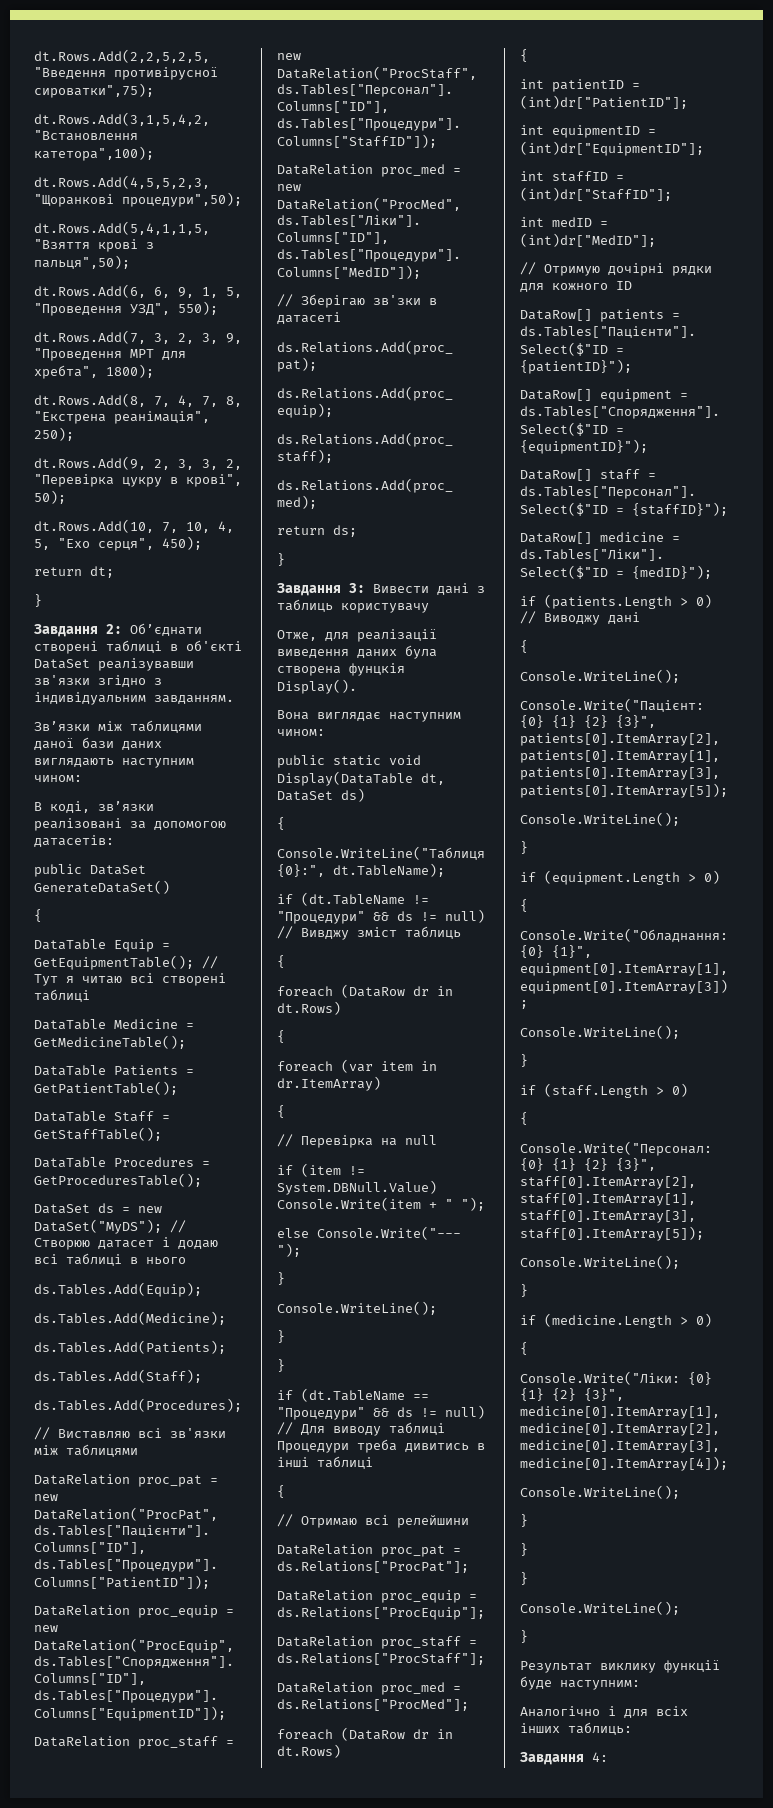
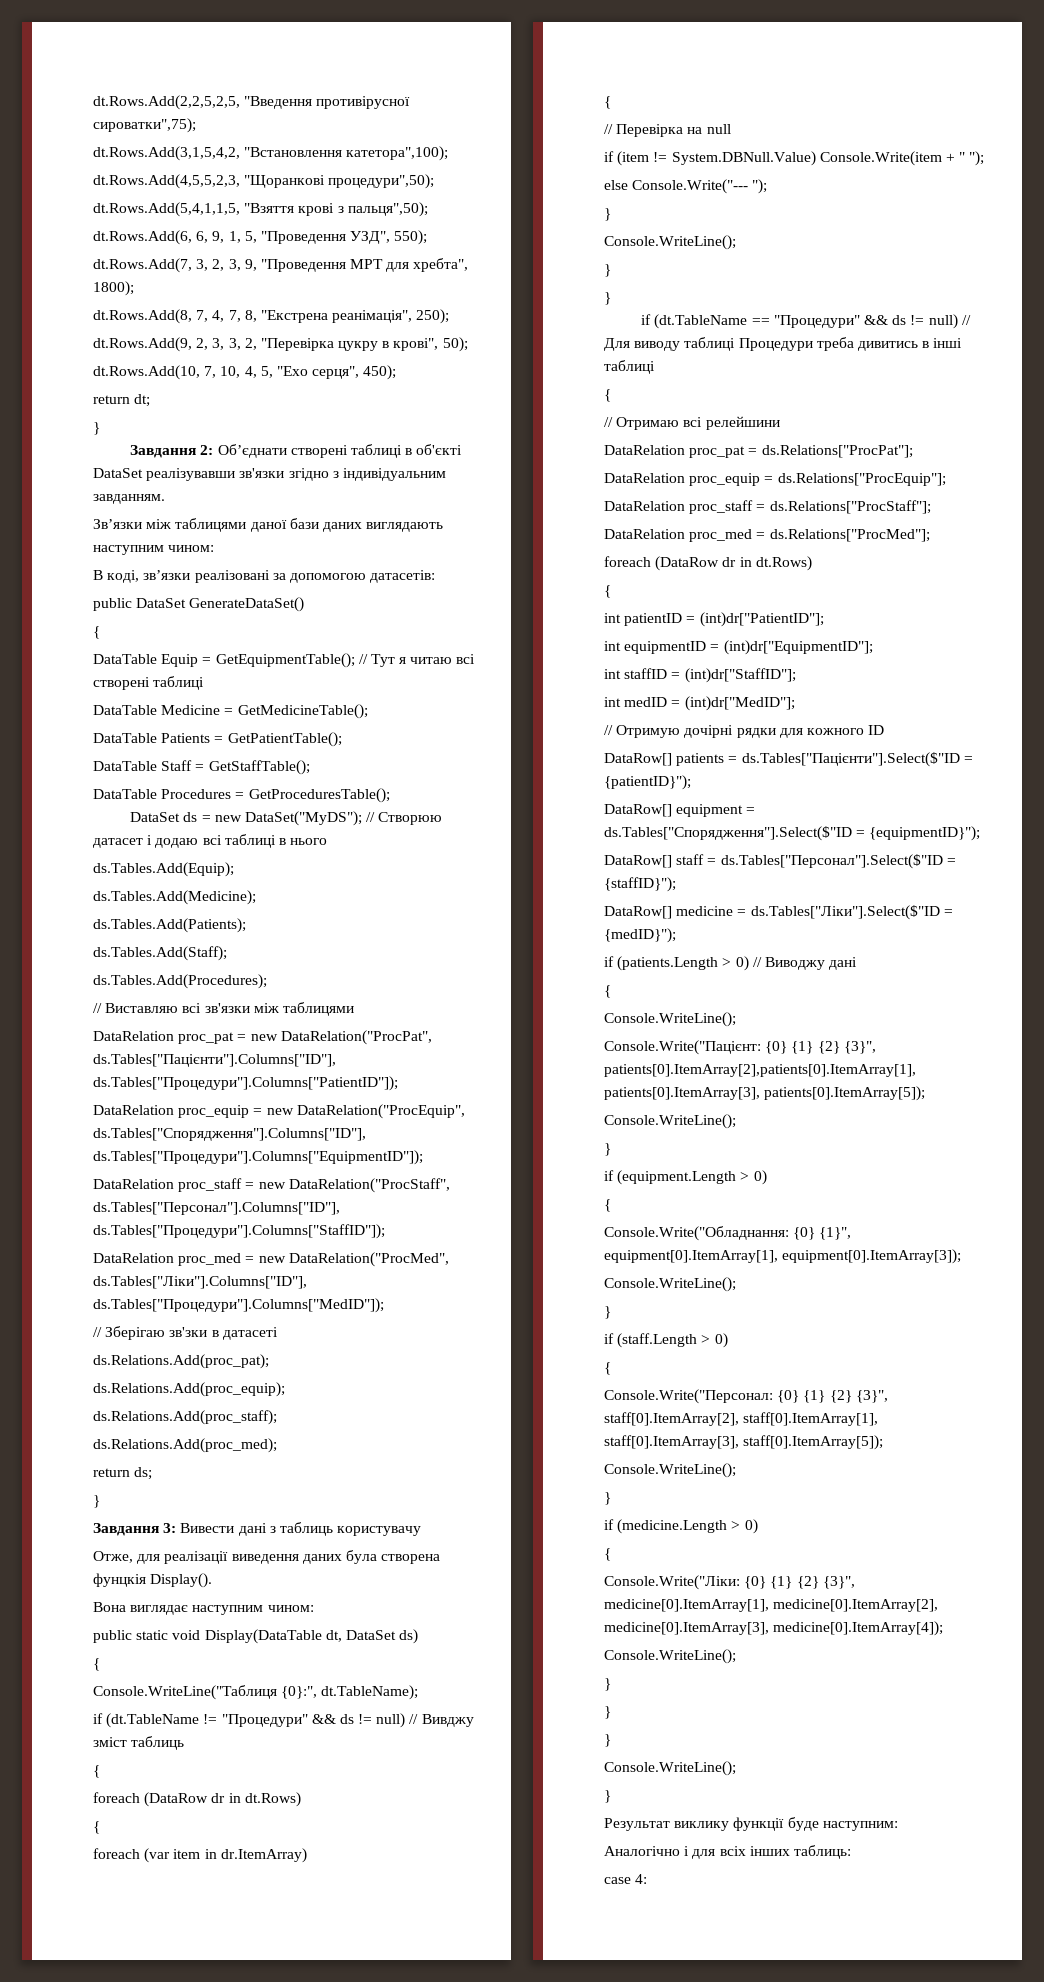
[520,1752,584,1765] Завдання -> [604,1877,631,1884] case

